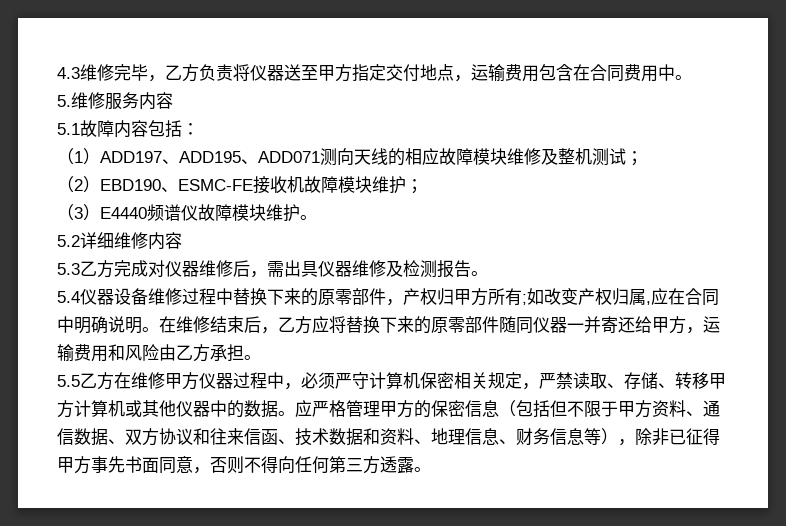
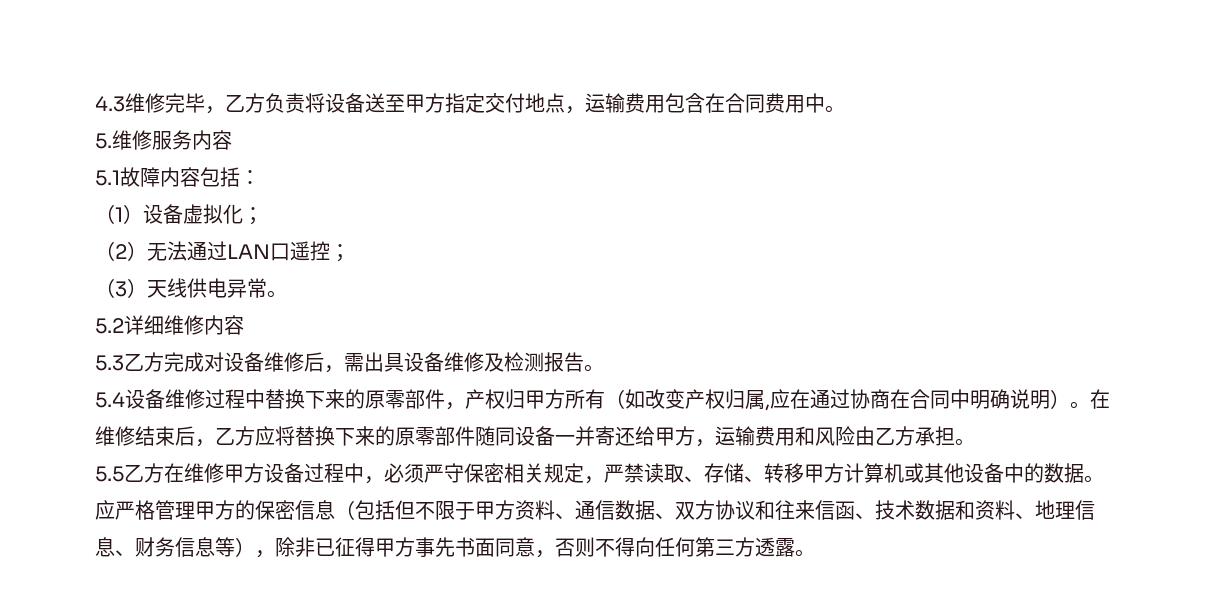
[250,65,284,81] 仪器 -> [325,93,365,113] 设备
[100,148,643,166] [57,176,423,194] [57,204,300,222] ADD197、ADD195、ADD071测向天线的相应故障模块维修及整机测试； // （2）EBD190、ESMC-FE接收机故障模块维护； // （3）E4440频谱仪故障模块维护 -> [143,204,263,225] [95,241,350,262] [95,278,267,298] 设备虚拟化； // （2）无法通过LAN口遥控； // （3）天线供电异常
[165,261,199,277] 仪器 -> [224,352,264,372] 设备
[318,261,352,277] 仪器 -> [404,352,444,372] 设备
[80,289,114,305] 仪器 -> (125, 400) none
[522,294,527,305] ; -> [605,389,625,409] （
(685, 296) none -> [810,389,910,409] 通过协商在
(142, 325) none -> [1050,389,1070,409] ）
[533,317,567,333] 仪器 -> [515,426,555,446] 设备
[199,373,233,389] 仪器 -> [264,463,304,483] 设备
[369,372,420,389] 计算机 -> (464, 473) none
[176,401,210,417] 仪器 -> [964,463,1004,483] 设备

